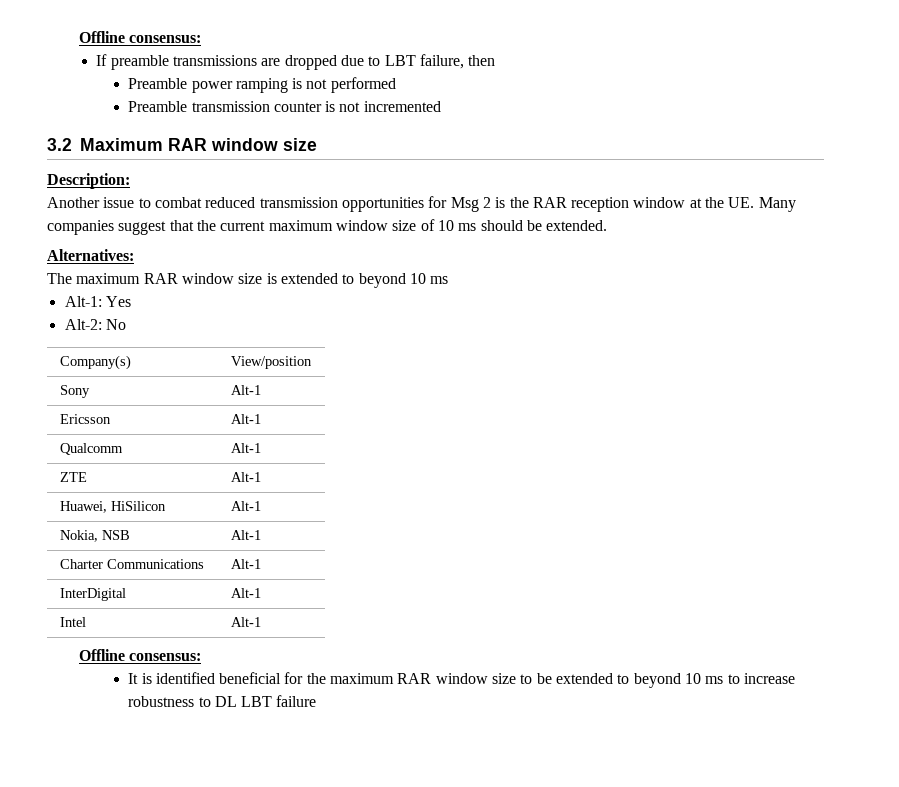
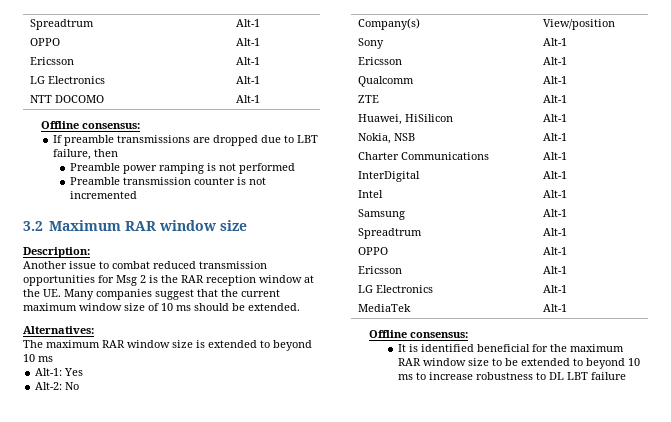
(78, 37) none -> [30,19,95,30] [236,19,261,27] [30,38,61,46] [236,38,261,46] [30,57,75,65] [236,57,261,65] [30,76,106,84] [236,76,261,84] [30,95,105,103] [236,95,261,103] Spreadtrum | Alt-1 // OPPO | Alt-1 // Ericsson | Alt-1 // LG Electronics | Alt-1 // NTT DOCOMO | Alt-1 //
(261, 622) none -> [358,209,406,220] [543,209,568,217] [358,228,423,239] [543,228,568,236] [358,247,389,255] [543,247,568,255] [358,266,403,274] [543,266,568,274] [358,285,434,293] [543,285,568,293] [358,304,412,312] [543,304,568,312] // Samsung | Alt-1 // Spreadtrum | Alt-1 // OPPO | Alt-1 // Ericsson | Alt-1 // LG Electronics | Alt-1 // MediaTek | Alt-1

